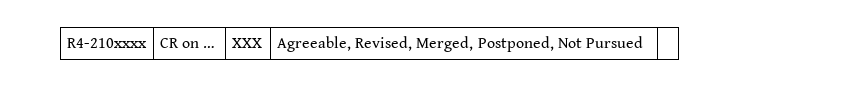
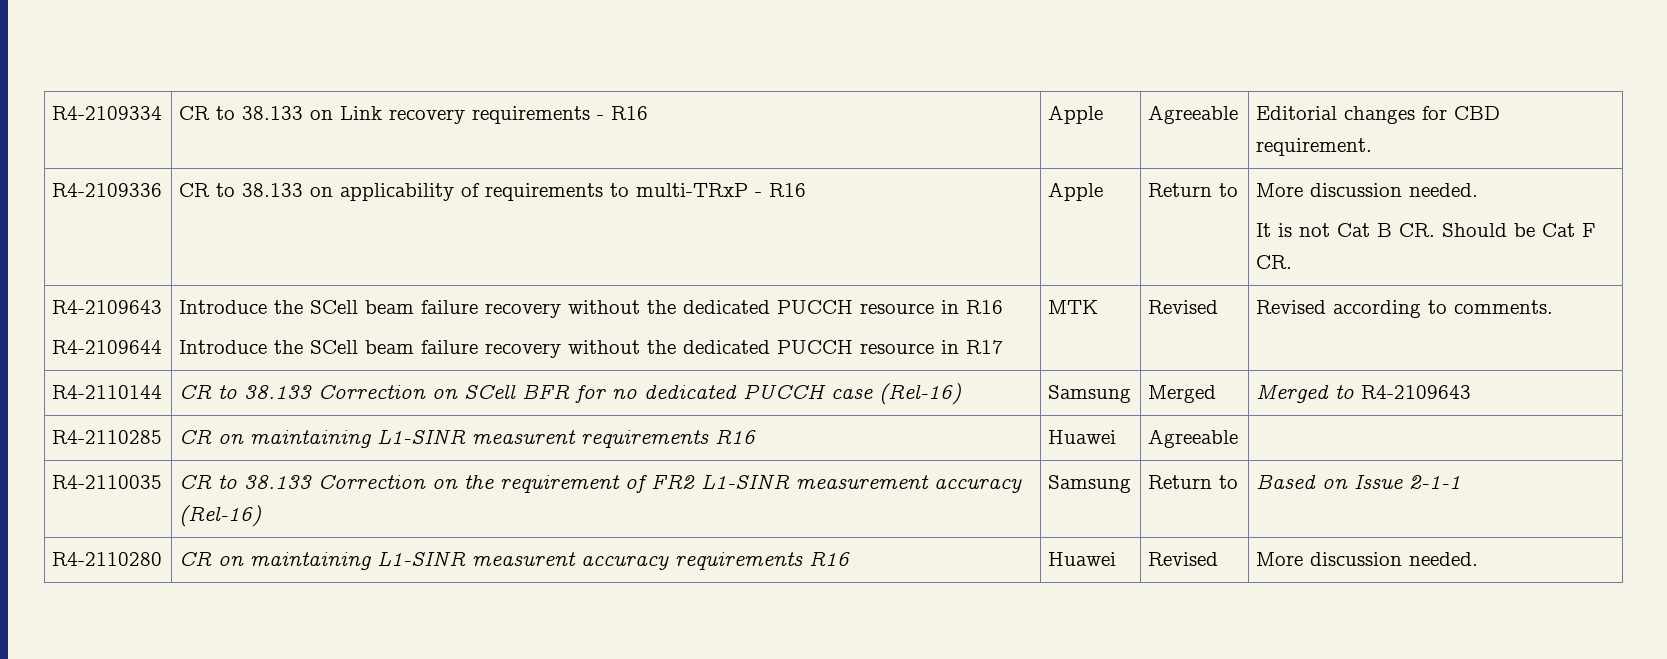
[66,38,147,48] [159,38,216,48] [231,38,262,48] [276,36,644,52] R4-210xxxx | CR on … | XXX | Agreeable, Revised, Merged, Postponed, Not Pursued | -> [52,106,163,120] [179,106,649,124] [1048,105,1104,124] [1148,105,1239,124] [1256,106,1501,124] [1256,138,1373,156] [52,183,163,197] [179,183,807,201] [1048,182,1104,201] [1148,183,1239,197] [1256,183,1479,197] [1256,223,1597,237] [1256,255,1293,269] [52,300,163,314] [52,340,163,354] [179,300,1004,318] [179,340,1004,358] [1048,300,1099,314] [1148,300,1219,314] [1256,300,1554,318] [52,385,163,399] [179,383,962,405] [1048,385,1132,403] [1148,385,1217,403] [1256,384,1472,403] [52,430,163,444] [179,429,757,448] [1048,430,1117,444] [1148,429,1239,448] [52,475,163,489] [179,474,1023,493] [179,505,262,527] [1048,475,1132,493] [1148,475,1239,489] [1256,474,1462,489] [52,552,163,566] [179,551,851,570] [1048,552,1117,566] [1148,552,1219,566] [1256,552,1479,566] R4-2109334 | CR to 38.133 on Link recovery requirements - R16 | Apple | Agreeable | Editorial changes for CBD requirement. // R4-2109336 | CR to 38.133 on applicability of requirements to multi-TRxP - R16 | Apple | Return to | More discussion needed. // It is not Cat B CR. Should be Cat F CR. // R4-2109643 // R4-2109644 | Introduce the SCell beam failure recovery without the dedicated PUCCH resource in R16 // Introduce the SCell beam failure recovery without the dedicated PUCCH resource in R17 | MTK | Revised | Revised according to comments. // R4-2110144 | CR to 38.133 Correction on SCell BFR for no dedicated PUCCH case (Rel-16) | Samsung | Merged | Merged to R4-2109643 // R4-2110285 | CR on maintaining L1-SINR measurent requirements R16 | Huawei | Agreeable | // R4-2110035 | CR to 38.133 Correction on the requirement of FR2 L1-SINR measurement accuracy (Rel-16) | Samsung | Return to | Based on Issue 2-1-1 // R4-2110280 | CR on maintaining L1-SINR measurent accuracy requirements R16 | Huawei | Revised | More discussion needed.

